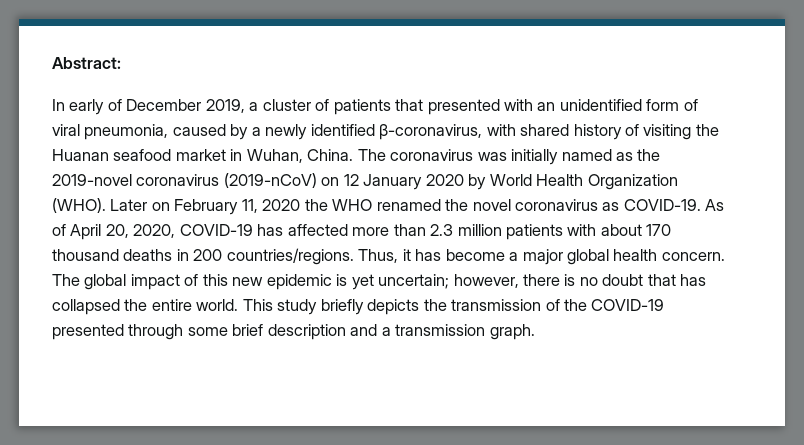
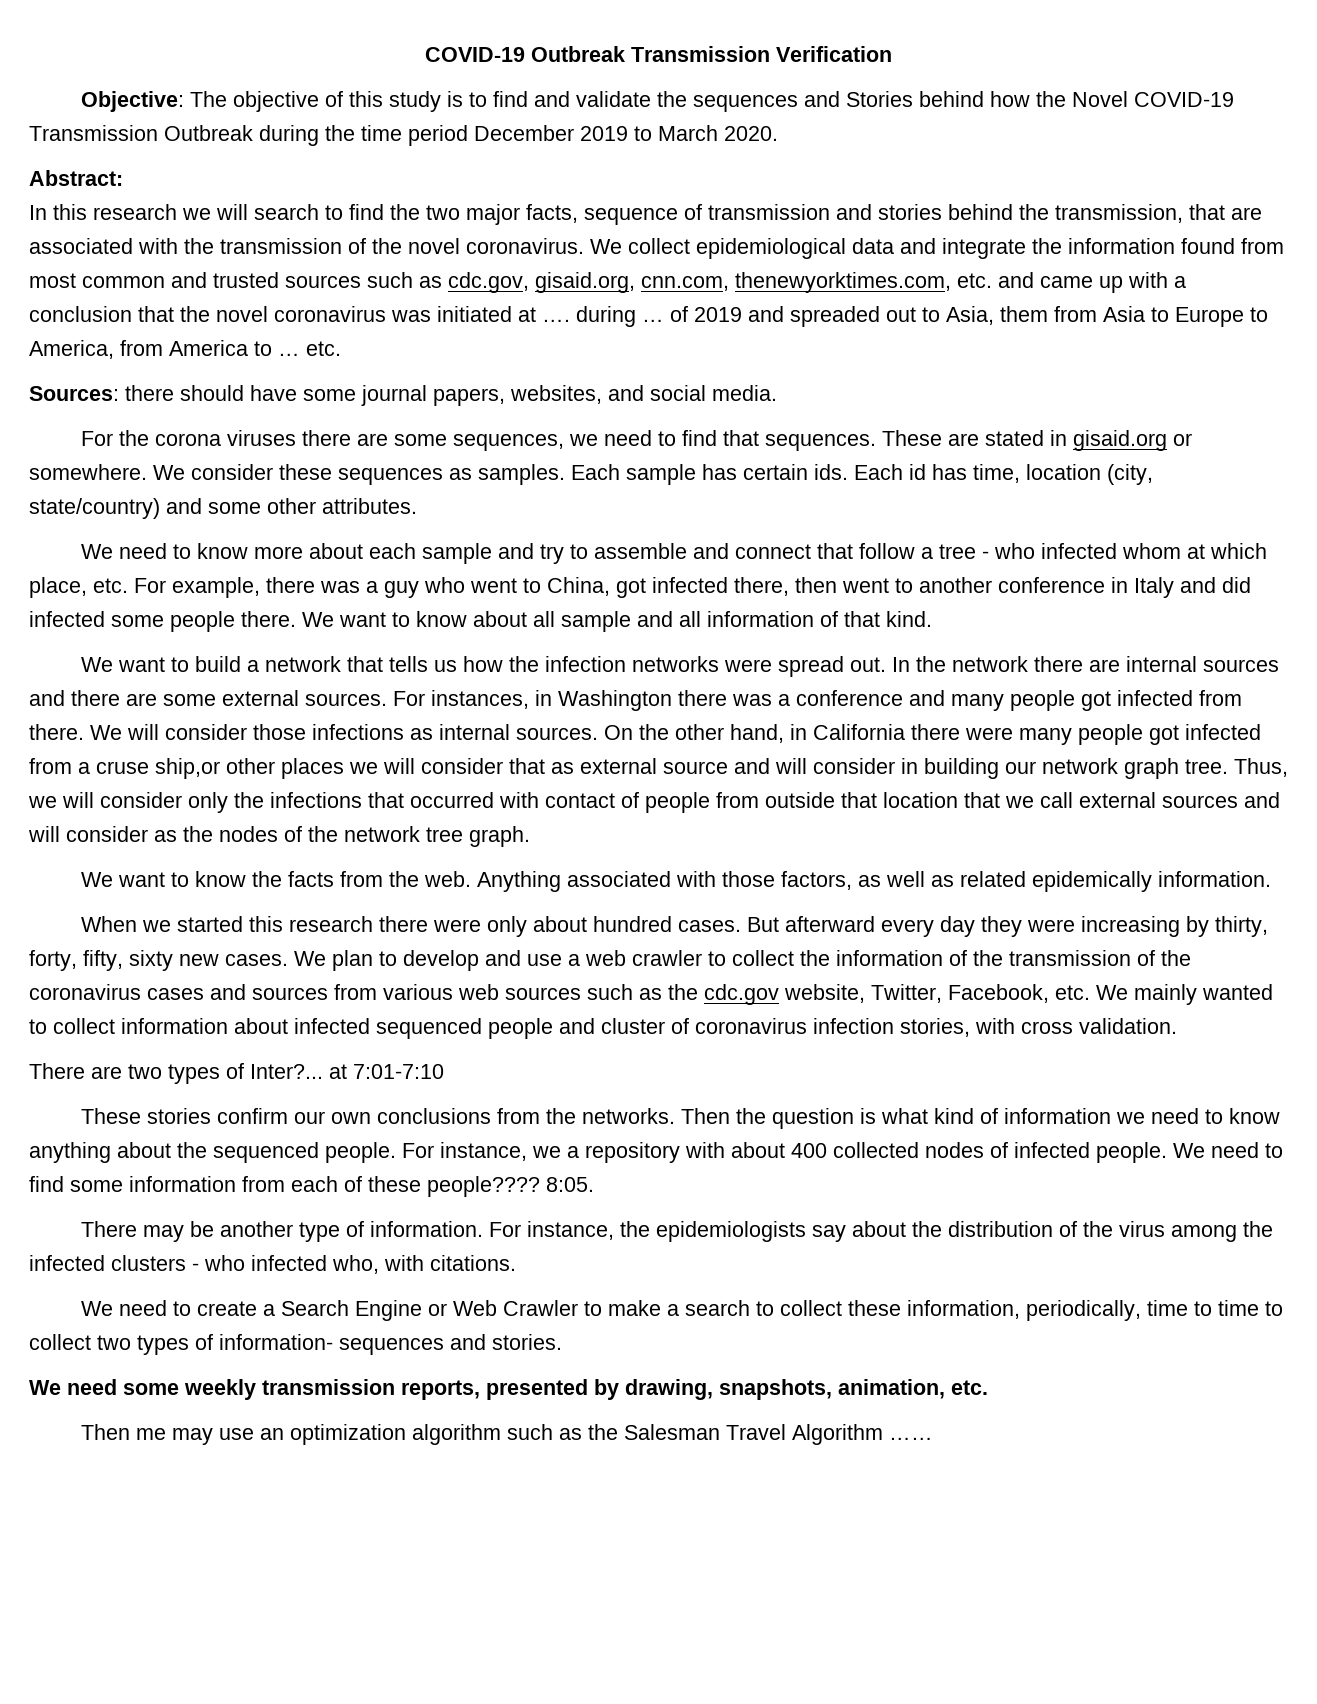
[52,57,121,69] [52,99,698,115] [52,124,719,140] [52,149,661,165] [52,173,678,190] [52,198,725,215] [52,224,672,240] [52,248,725,265] [52,274,707,290] [52,299,665,315] [52,324,535,340] Abstract: // In early of December 2019, a cluster of patients that presented with an unidentified form of viral pneumonia, caused by a newly identified β-coronavirus, with shared history of visiting the Huanan seafood market in Wuhan, China. The coronavirus was initially named as the 2019-novel coronavirus (2019-nCoV) on 12 January 2020 by World Health Organization (WHO). Later on February 11, 2020 the WHO renamed the novel coronavirus as COVID-19. As of April 20, 2020, COVID-19 has affected more than 2.3 million patients with about 170 thousand deaths in 200 countries/regions. Thus, it has become a major global health concern. The global impact of this new epidemic is yet uncertain; however, there is no doubt that has collapsed the entire world. This study briefly depicts the transmission of the COVID-19 presented through some brief description and a transmission graph. -> [425,46,892,62] [80,91,1234,112] [29,125,778,146] [29,170,123,186] [29,204,1262,225] [29,238,1284,259] [29,272,1186,293] [29,306,1268,327] [29,340,341,359] [29,385,777,406] [80,430,1192,451] [29,464,1153,485] [29,498,417,519] [80,543,1267,564] [29,577,1251,598] [29,611,932,632] [80,656,1279,677] [29,690,1242,711] [29,724,1261,745] [29,758,1288,779] [28,792,1280,813] [28,826,530,847] [80,871,1271,892] [80,916,1268,937] [29,950,1191,971] [29,984,1273,1005] [29,1018,1177,1039] [29,1063,444,1084] [80,1108,1280,1129] [29,1142,1283,1163] [29,1176,594,1197] [80,1221,1273,1242] [29,1255,516,1274] [80,1300,1283,1321] [29,1334,562,1355] [29,1379,988,1400] [80,1424,933,1445] COVID-19 Outbreak Transmission Verification // Objective: The objective of this study is to find and validate the sequences and Stories behind how the Novel COVID-19 Transmission Outbreak during the time period December 2019 to March 2020. // Abstract: // In this research we will search to find the two major facts, sequence of transmission and stories behind the transmission, that are associated with the transmission of the novel coronavirus. We collect epidemiological data and integrate the information found from most common and trusted sources such as cdc.gov, gisaid.org, cnn.com, thenewyorktimes.com, etc. and came up with a conclusion that the novel coronavirus was initiated at …. during … of 2019 and spreaded out to Asia, them from Asia to Europe to America, from America to … etc. // Sources: there should have some journal papers, websites, and social media. // For the corona viruses there are some sequences, we need to find that sequences. These are stated in gisaid.org or somewhere. We consider these sequences as samples. Each sample has certain ids. Each id has time, location (city, state/country) and some other attributes. // We need to know more about each sample and try to assemble and connect that follow a tree - who infected whom at which place, etc. For example, there was a guy who went to China, got infected there, then went to another conference in Italy and did infected some people there. We want to know about all sample and all information of that kind. // We want to build a network that tells us how the infection networks were spread out. In the network there are internal sources and there are some external sources. For instances, in Washington there was a conference and many people got infected from there. We will consider those infections as internal sources. On the other hand, in California there were many people got infected from a cruse ship,or other places we will consider that as external source and will consider in building our network graph tree. Thus, we will consider only the infections that occurred with contact of people from outside that location that we call external sources and will consider as the nodes of the network tree graph. // We want to know the facts from the web. Anything associated with those factors, as well as related epidemically information. // When we started this research there were only about hundred cases. But afterward every day they were increasing by thirty, forty, fifty, sixty new cases. We plan to develop and use a web crawler to collect the information of the transmission of the coronavirus cases and sources from various web sources such as the cdc.gov website, Twitter, Facebook, etc. We mainly wanted to collect information about infected sequenced people and cluster of coronavirus infection stories, with cross validation. // There are two types of Inter?... at 7:01-7:10 // These stories confirm our own conclusions from the networks. Then the question is what kind of information we need to know anything about the sequenced people. For instance, we a repository with about 400 collected nodes of infected people. We need to find some information from each of these people???? 8:05. // There may be another type of information. For instance, the epidemiologists say about the distribution of the virus among the infected clusters - who infected who, with citations. // We need to create a Search Engine or Web Crawler to make a search to collect these information, periodically, time to time to collect two types of information- sequences and stories. // We need some weekly transmission reports, presented by drawing, snapshots, animation, etc. // Then me may use an optimization algorithm such as the Salesman Travel Algorithm ……

